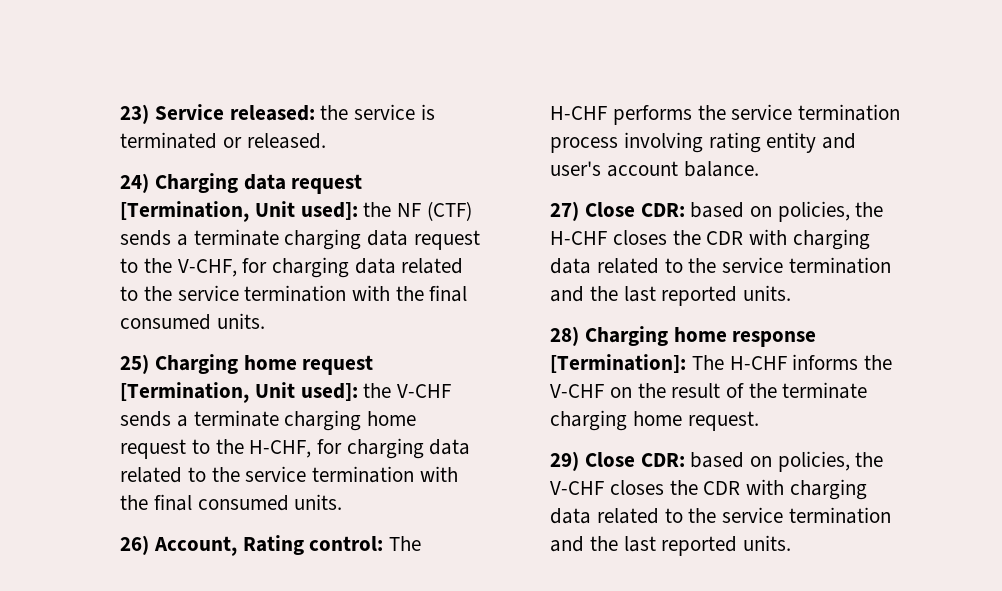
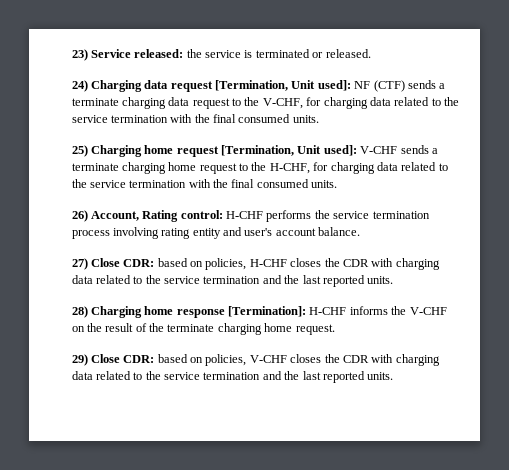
[363,202,392,217] the -> (351, 85) none
[363,383,392,398] the -> (357, 150) none
[389,536,422,551] The -> (223, 214) none
[855,202,884,217] the -> (247, 264) none
[692,355,725,370] The -> (307, 311) none
[855,452,884,467] the -> (247, 360) none

